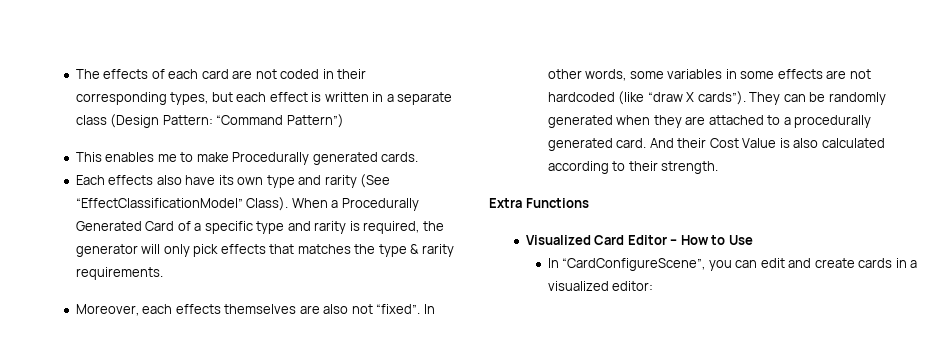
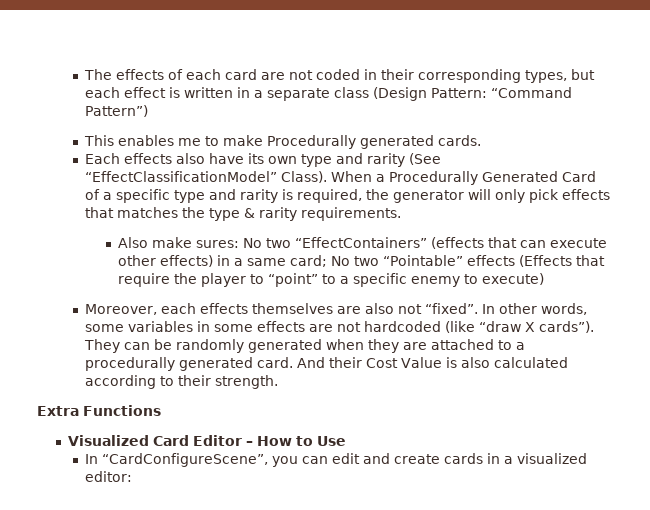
(163, 273) none -> [117,237,607,249] [117,255,605,267] [117,273,544,287] // Also make sures: No two “EffectContainers” (effects that can execute other effects) in a same card; No two “Pointable” effects (Effects that require the player to “point” to a specific enemy to execute)

